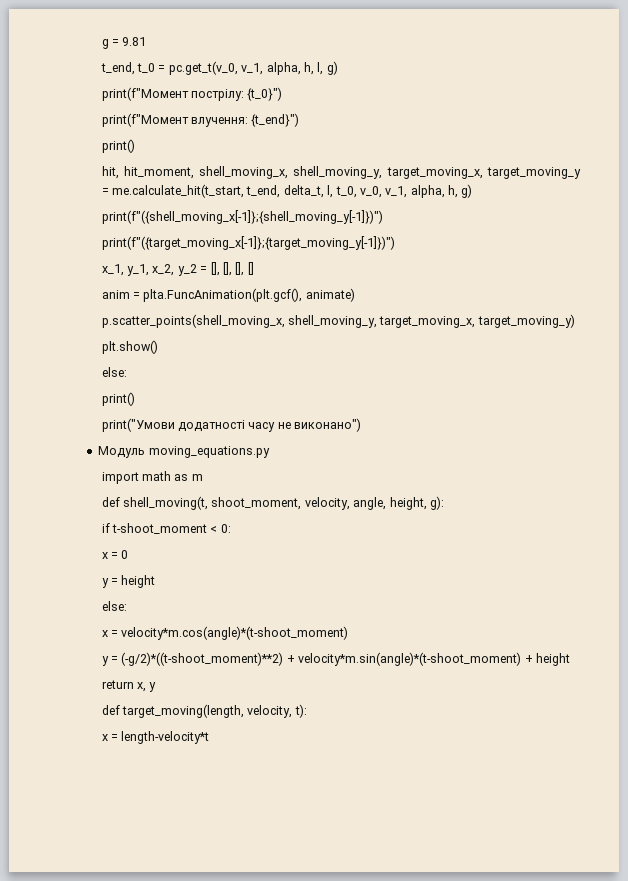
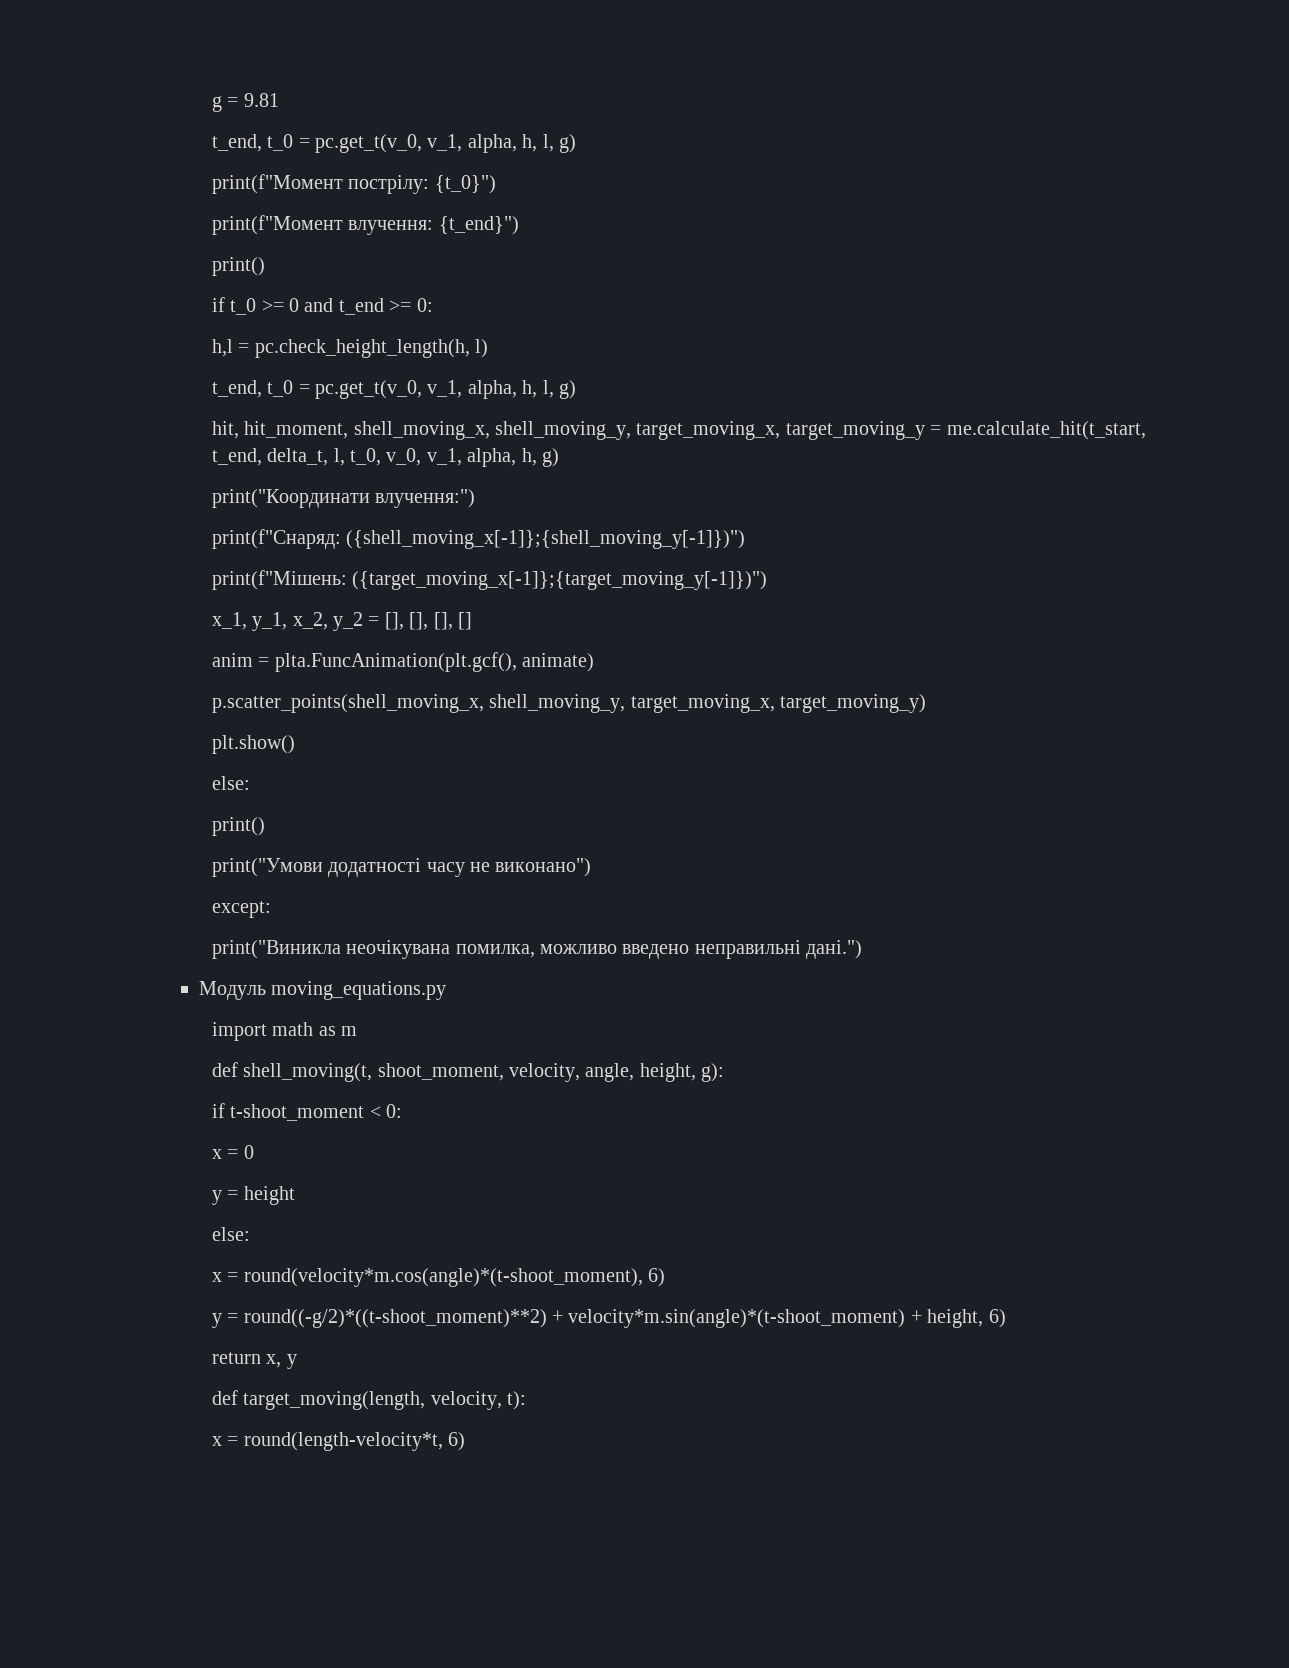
(135, 146) none -> [211,297,433,315] [211,339,489,358] [211,380,577,399] // if t_0 >= 0 and t_end >= 0: // h,l = pc.check_height_length(h, l) // t_end, t_0 = pc.get_t(v_0, v_1, alpha, h, l, g)
[101,210,383,224] [101,236,395,250] print(f"({shell_moving_x[-1]};{shell_moving_y[-1]})") // print(f"({target_moving_x[-1]};{target_moving_y[-1]})") -> [211,489,476,508] [211,529,746,549] [211,570,768,590] print("Координати влучення:") // print(f"Снаряд: ({shell_moving_x[-1]};{shell_moving_y[-1]})") // print(f"Мішень: ({target_moving_x[-1]};{target_moving_y[-1]})")
(362, 425) none -> [211,901,271,918] [211,940,863,959] // except: // print("Виникла неочікувана помилка, можливо введено неправильні дані.")
[121,626,349,640] [101,652,284,666] velocity*m.cos(angle)*(t-shoot_moment) // y = (-g/2)*((t-shoot_moment)**2) -> [243,1268,666,1287] [211,1309,547,1328] round(velocity*m.cos(angle)*(t-shoot_moment), 6) // y = round((-g/2)*((t-shoot_moment)**2)
[535,653,570,666] height -> [927,1309,1006,1328] height, 6)
[121,731,210,744] length-velocity*t -> [243,1432,466,1451] round(length-velocity*t, 6)

